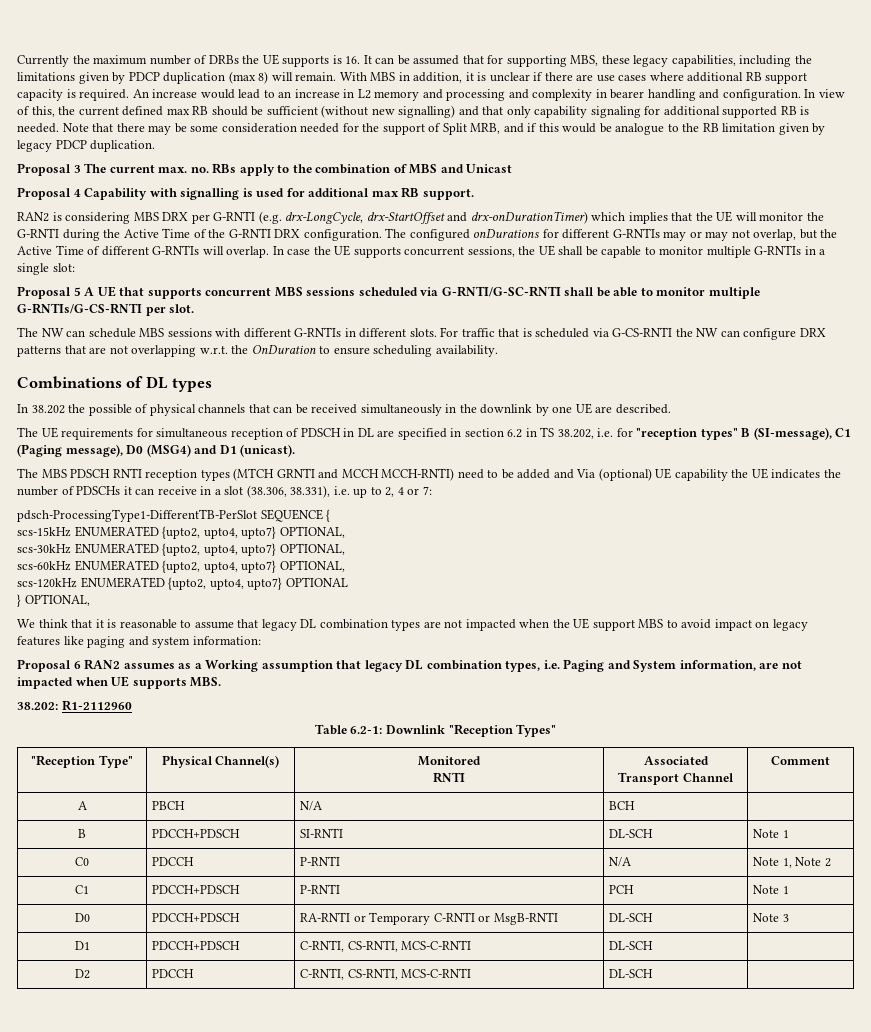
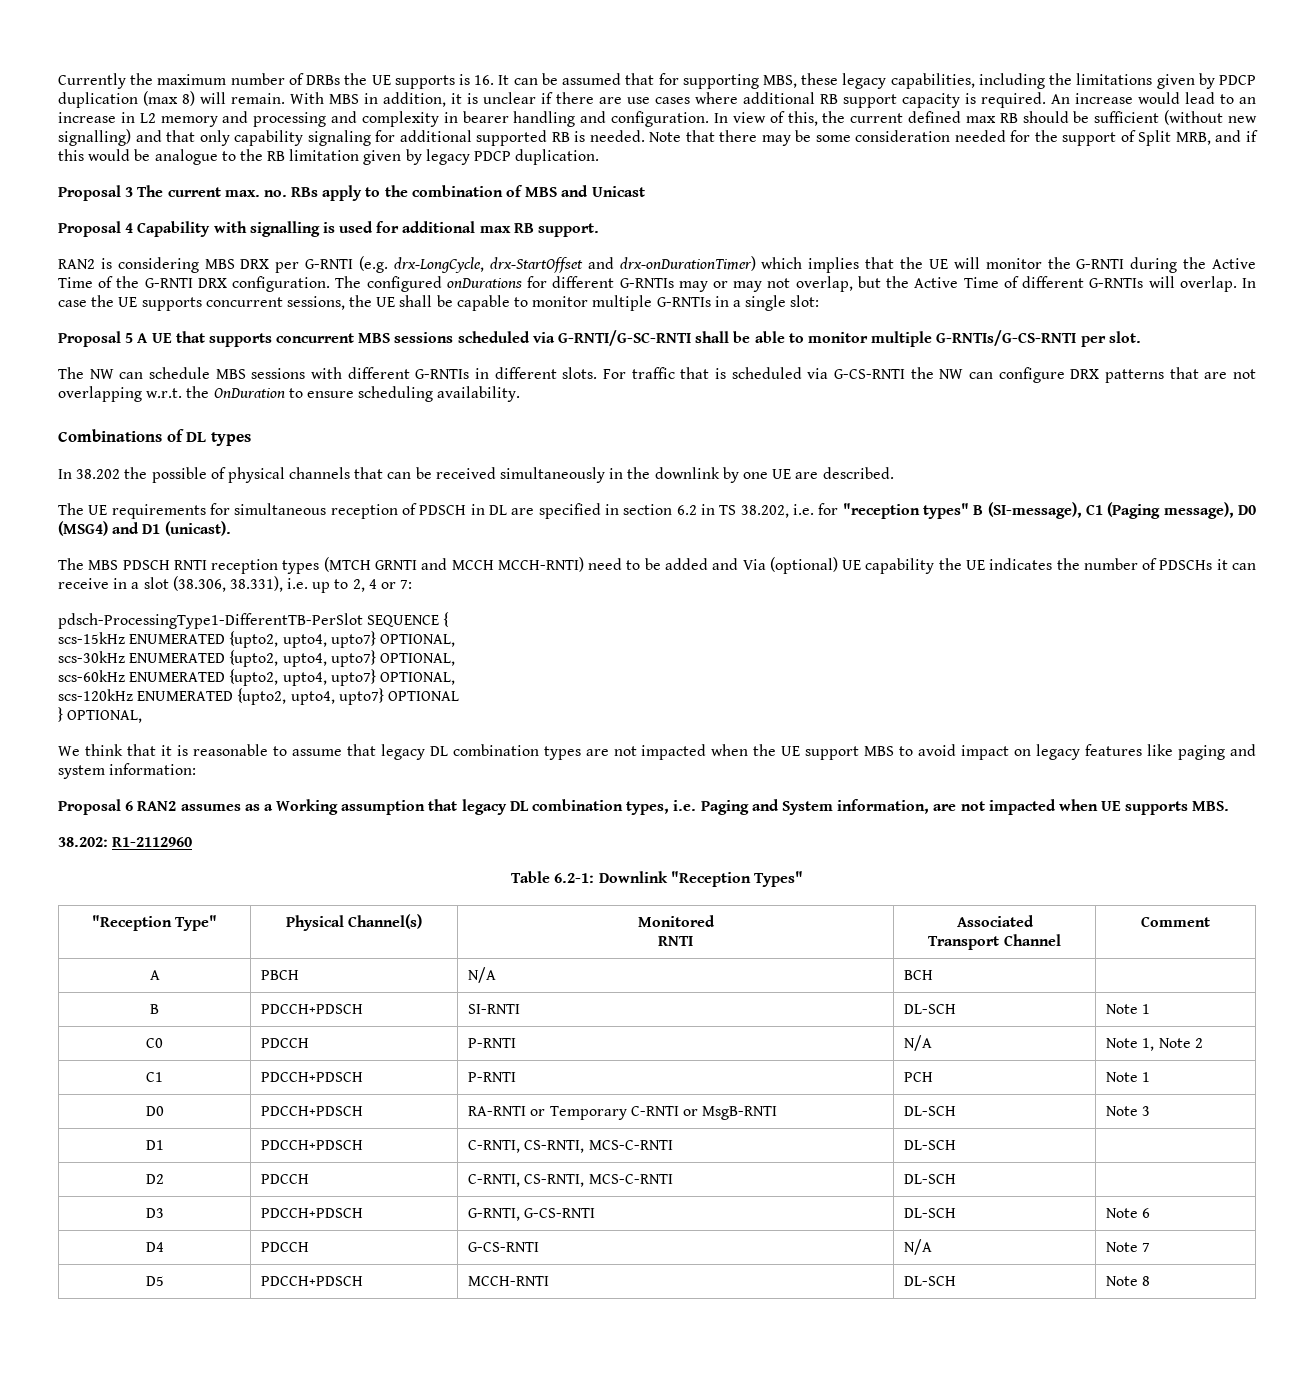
(654, 973) none -> [145,1208,164,1218] [261,1208,364,1218] [468,1208,596,1221] [904,1208,957,1218] [1106,1208,1151,1218] [145,1242,164,1252] [261,1242,310,1252] [468,1242,540,1252] [904,1239,933,1255] [1106,1242,1151,1252] [145,1276,164,1286] [261,1276,364,1286] [468,1276,550,1286] [904,1276,957,1286] [1106,1276,1151,1286] // D3 | PDCCH+PDSCH | G-RNTI, G-CS-RNTI | DL-SCH | Note 6 // D4 | PDCCH | G-CS-RNTI | N/A | Note 7 // D5 | PDCCH+PDSCH | MCCH-RNTI | DL-SCH | Note 8

